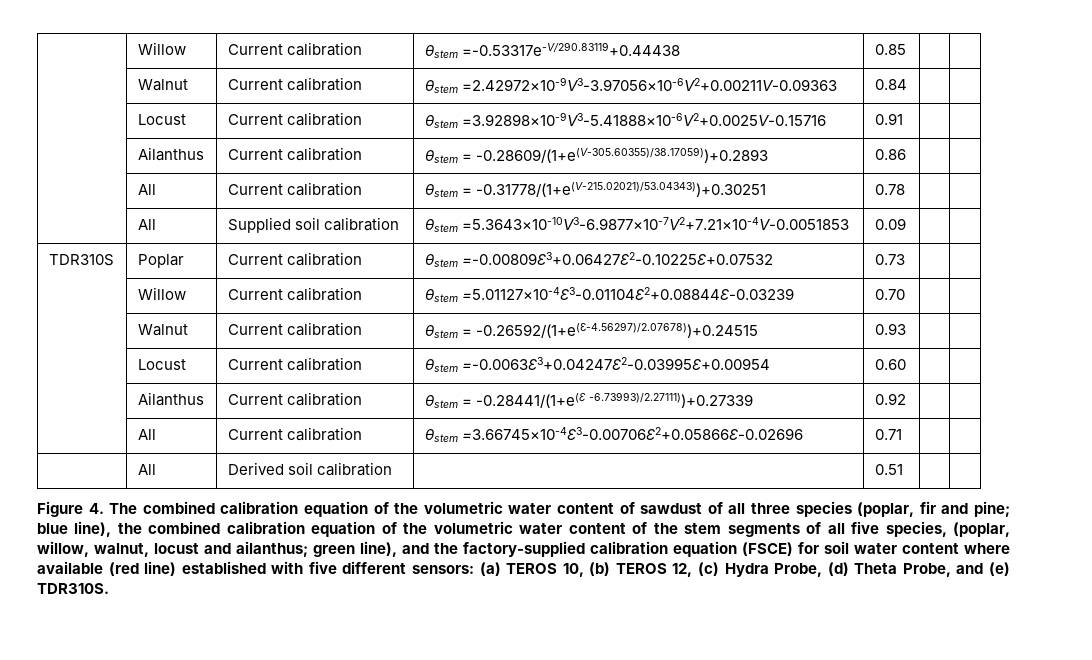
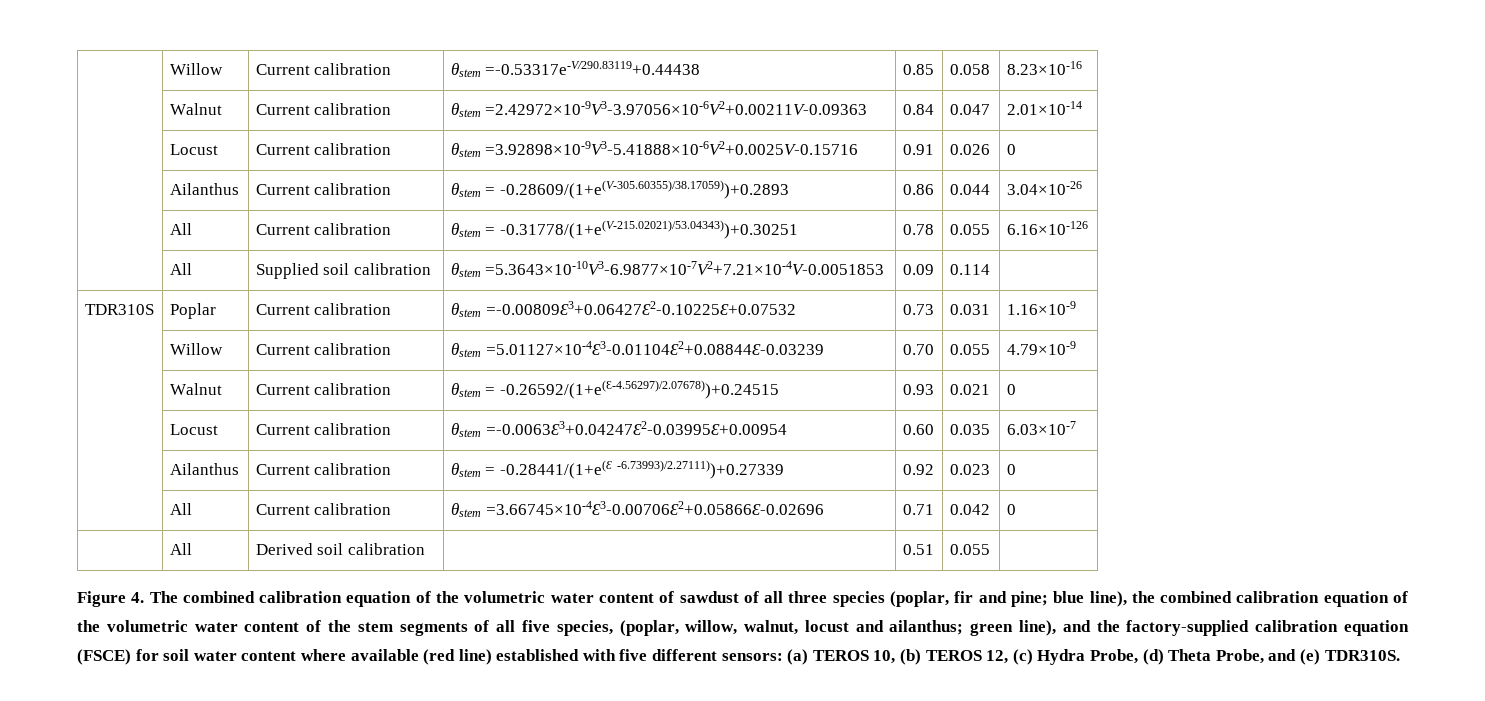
(906, 49) | -> [949,64,990,75] [1006,61,1082,75] 0.058 | 8.23×10-16
(907, 84) | -> [949,104,990,115] [1006,101,1082,115] 0.047 | 2.01×10-14
(903, 119) | -> [949,144,990,155] [1006,144,1016,155] 0.026 | 0
(906, 154) | -> [949,184,990,195] [1006,181,1082,195] 0.044 | 3.04×10-26
(905, 189) | -> [949,224,990,235] [1006,221,1088,235] 0.055 | 6.16×10-126
(906, 224) none -> [949,264,990,275] 0.114
(905, 259) | -> [949,304,990,315] [1006,301,1076,315] 0.031 | 1.16×10-9
(905, 294) | -> [949,344,990,355] [1006,341,1076,355] 0.055 | 4.79×10-9
(906, 329) | -> [949,384,990,395] [1006,384,1016,395] 0.021 | 0
(906, 364) | -> [949,424,990,435] [1006,421,1076,435] 0.035 | 6.03×10-7
(906, 399) | -> [949,464,990,475] [1006,464,1016,475] 0.023 | 0
(902, 434) | -> [949,504,990,515] [1006,504,1016,515] 0.042 | 0
(903, 469) none -> [949,544,990,555] 0.055

